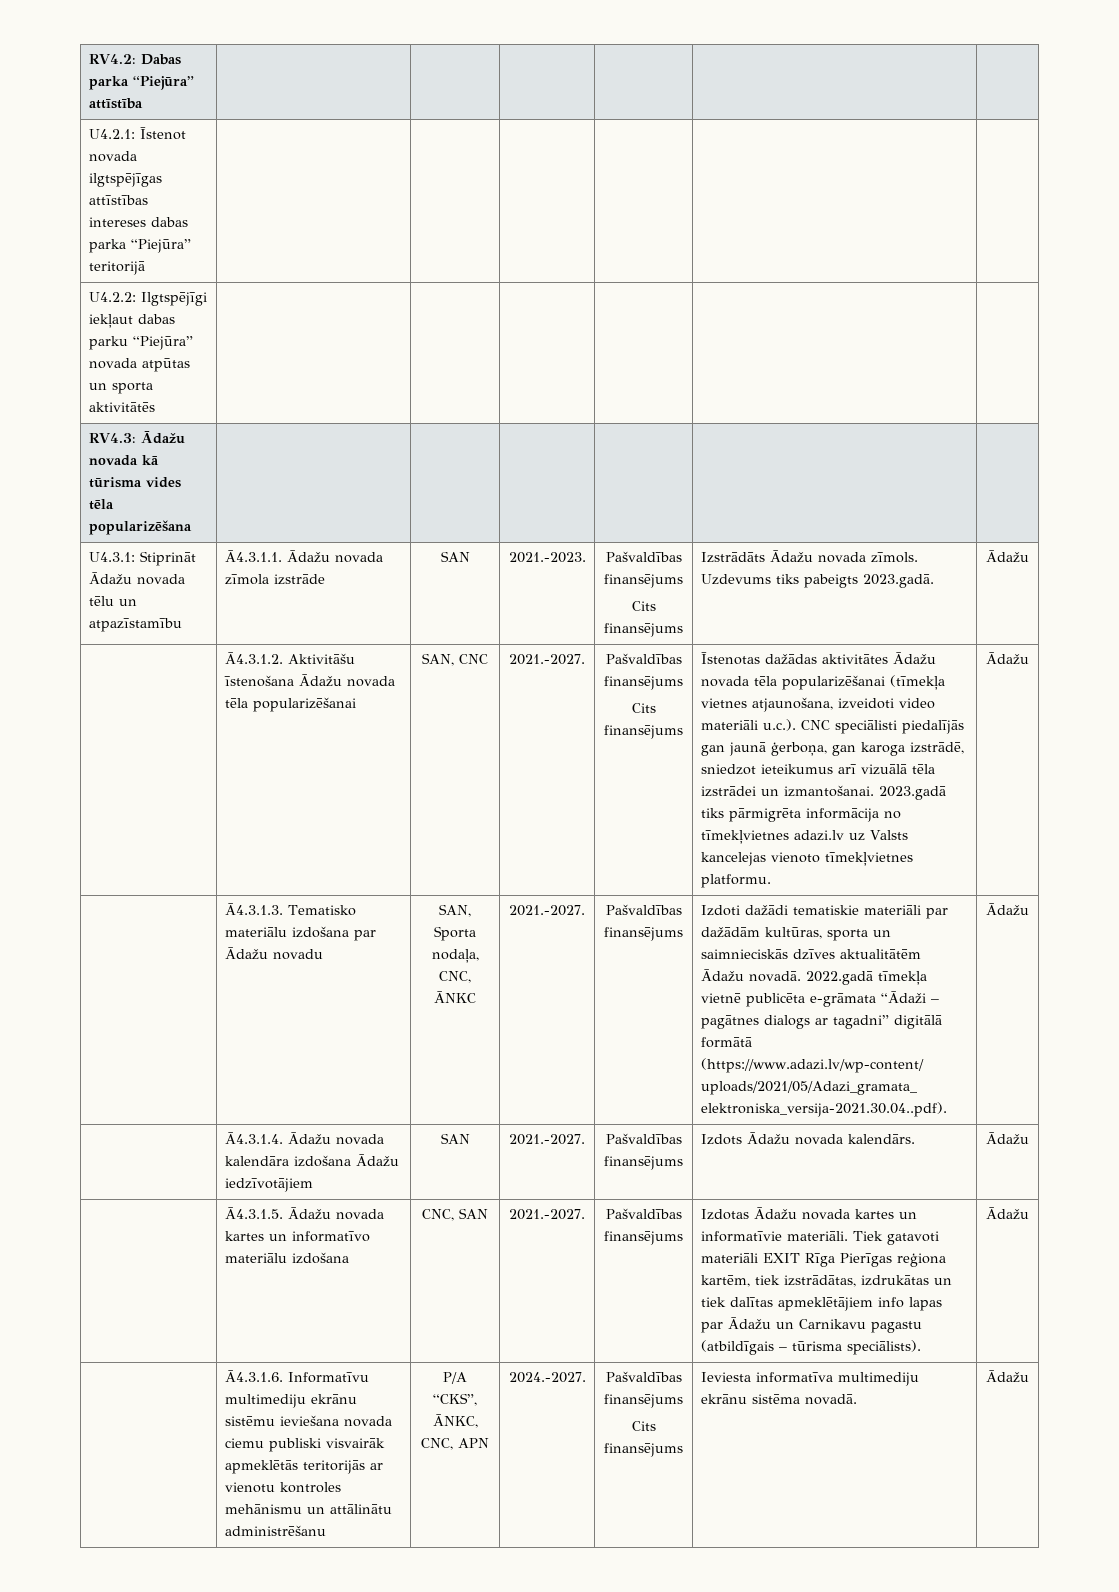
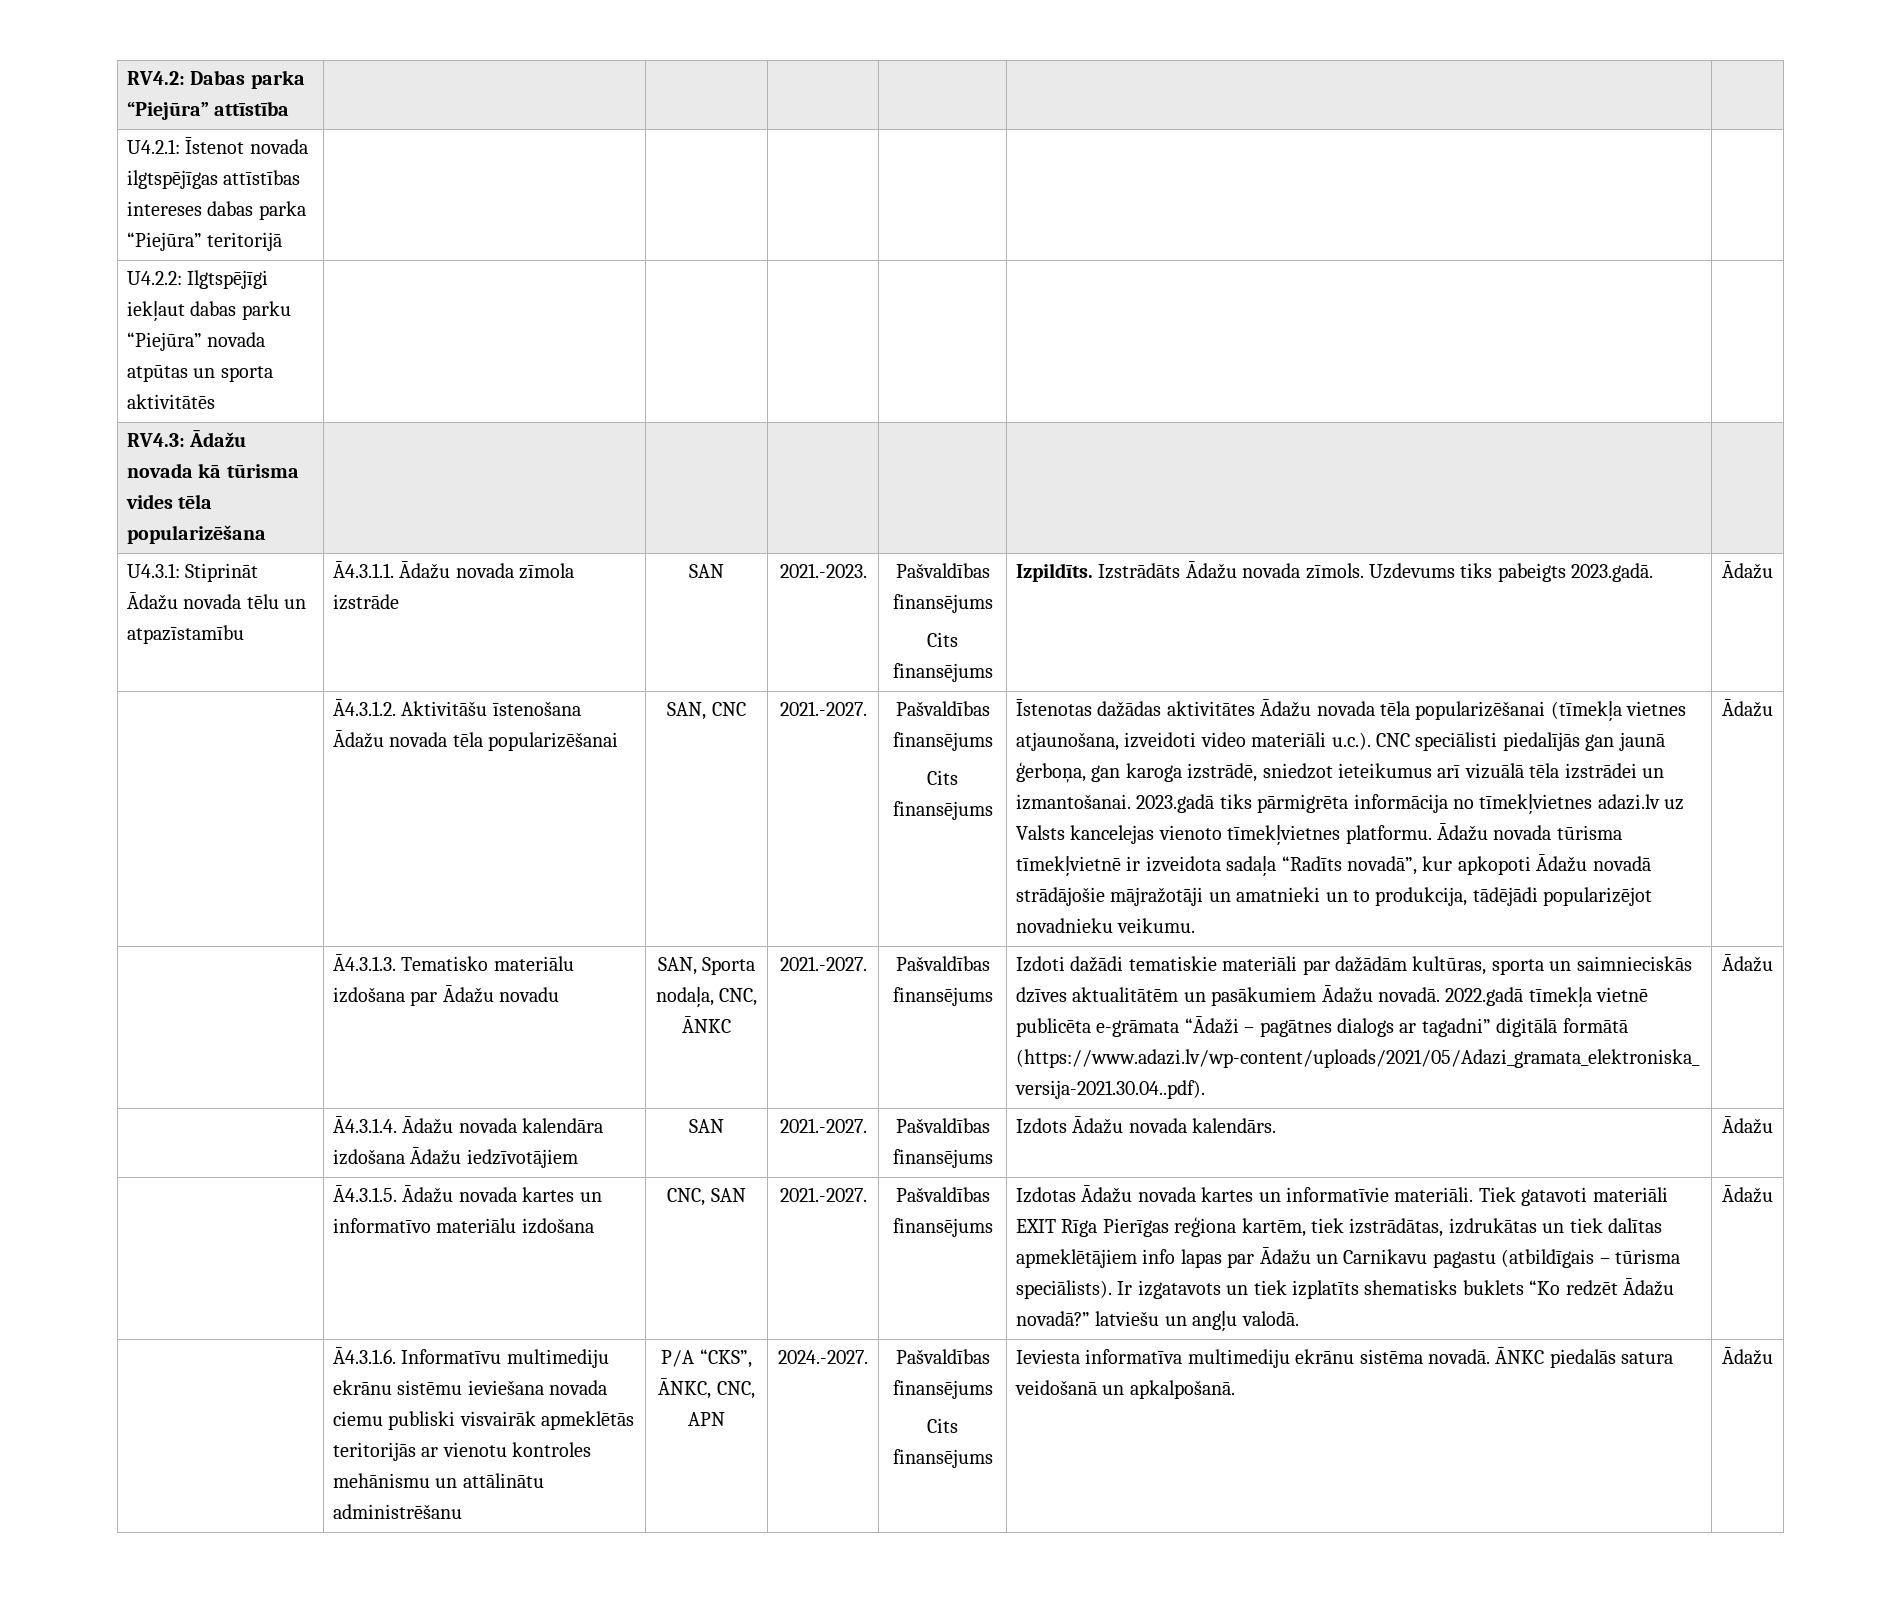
(683, 630) none -> [1016,563,1094,582] Izpildīts.
(771, 881) none -> [1437,823,1622,841] [1016,854,1651,876] [1016,887,1653,906] [1016,918,1196,933] Ādažu novada tūrisma tīmekļvietnē ir izveidota sadaļa “Radīts novadā”, kur apkopoti Ādažu novadā strādājošie mājražotāji un amatnieki un to produkcija, tādējādi popularizējot novadnieku veikumu.
(921, 954) none -> [1183,987,1317,1006] un pasākumiem
(921, 1347) none -> [1117,1278,1675,1299] [1016,1311,1299,1331] Ir izgatavots un tiek izplatīts shematisks buklets “Ko redzēt Ādažu novadā?” latviešu un angļu valodā.
(857, 1399) none -> [1495,1347,1674,1368] [1015,1380,1235,1399] ĀNKC piedalās satura veidošanā un apkalpošanā.

